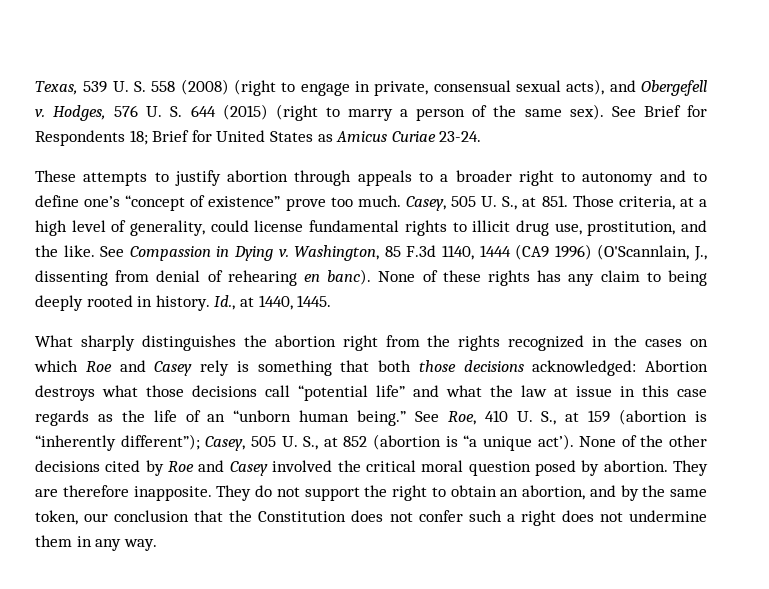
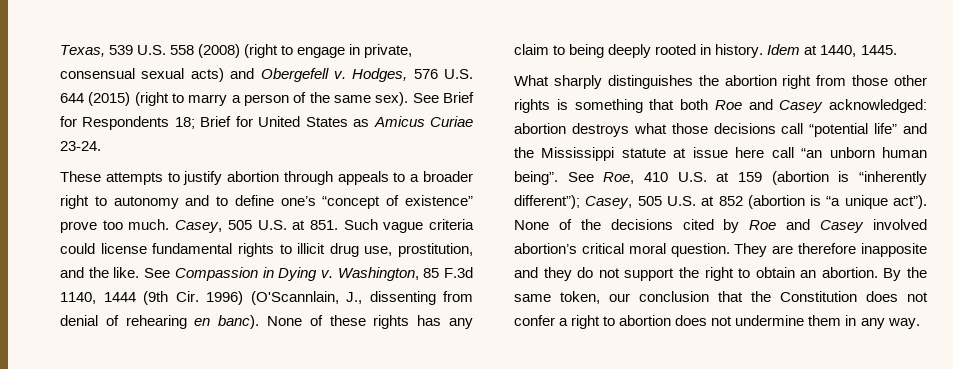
[112,81,146,92] U. S. -> [137,45,167,55] U.S.
[566,79,605,95] acts), -> [190,68,224,82] acts)
[146,106,183,117] U. S. -> [444,69,473,79] U.S.
[481,195,708,210] [35,220,206,236] U. S., at 851. Those criteria, at a high level of generality, -> [257,219,474,233] U.S. at 851. Such vague criteria
[515,244,550,260] (CA9 -> [143,291,199,305] (9th Cir.
[214,295,236,310] Id., -> [767,44,801,55] Idem
[427,335,708,351] [34,360,708,376] the rights recognized in the cases on which Roe and Casey rely is something that both those decisions acknowledged: Abortion -> [852,75,927,86] [514,99,927,113] [514,123,566,134] those other rights is something that both Roe and Casey acknowledged: abortion
[446,385,707,397] [35,410,407,426] what the law at issue in this case regards as the life of an “unborn human being.” -> [514,147,927,161] [514,171,558,185] the Mississippi statute at issue here call “an unborn human being”.
[516,411,557,425] U. S., -> [677,172,707,182] U.S.
[281,436,319,450] U. S., -> [666,196,696,206] U.S.
[537,434,574,450] act’). -> [893,195,928,209] act”).
[669,435,707,447] other -> (601, 224) none
[337,460,361,472] the -> [514,243,577,254] abortion’s
[468,460,708,476] [35,485,252,501] question posed by abortion. They are therefore inapposite. They -> [670,243,928,257] [514,267,572,281] question. They are therefore inapposite and they
[522,485,639,501] abortion, and by -> [821,267,902,281] abortion. By
[468,510,502,522] such -> (555, 320) none
(556, 518) none -> [603,315,672,326] to abortion

